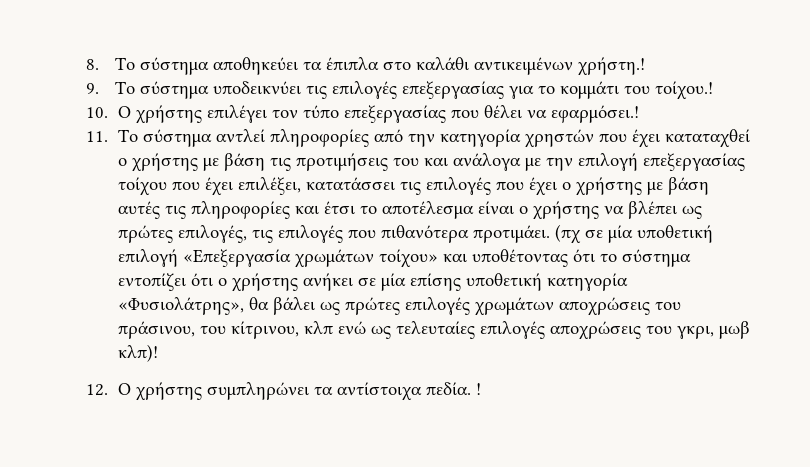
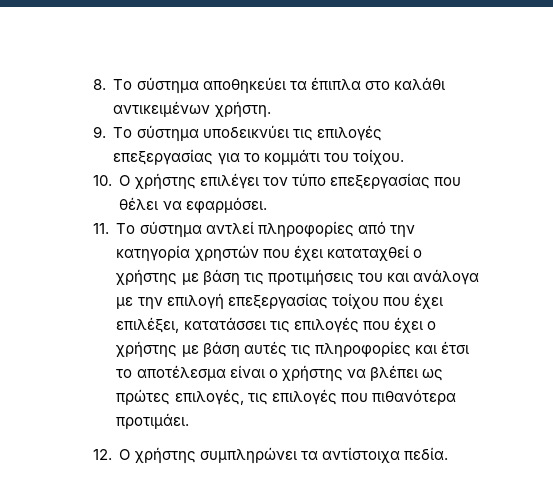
[577,57,645,76] χρήστη.! -> [214,101,271,118] χρήστη.
[654,81,713,100] τοίχου.! -> [352,149,404,165] τοίχου.
[550,105,639,123] εφαρμόσει.! -> [185,197,267,213] εφαρμόσει.
[554,224,713,244] [117,249,691,268] [117,273,628,292] [117,297,681,316] [117,321,750,340] [117,344,158,362] (πχ σε μία υποθετική επιλογή «Επεξεργασία χρωμάτων τοίχου» και υποθέτοντας ότι το σύστημα εντοπίζει ότι ο χρήστης ανήκει σε μία επίσης υποθετική κατηγορία «Φυσιολάτρης», θα βάλει ως πρώτες επιλογές χρωμάτων αποχρώσεις του πράσινου, του κίτρινου, κλπ ενώ ως τελευταίες επιλογές αποχρώσεις του γκρι, μωβ κλπ)! -> (190, 421) none
[475,383,481,395] ! -> (448, 453) none

